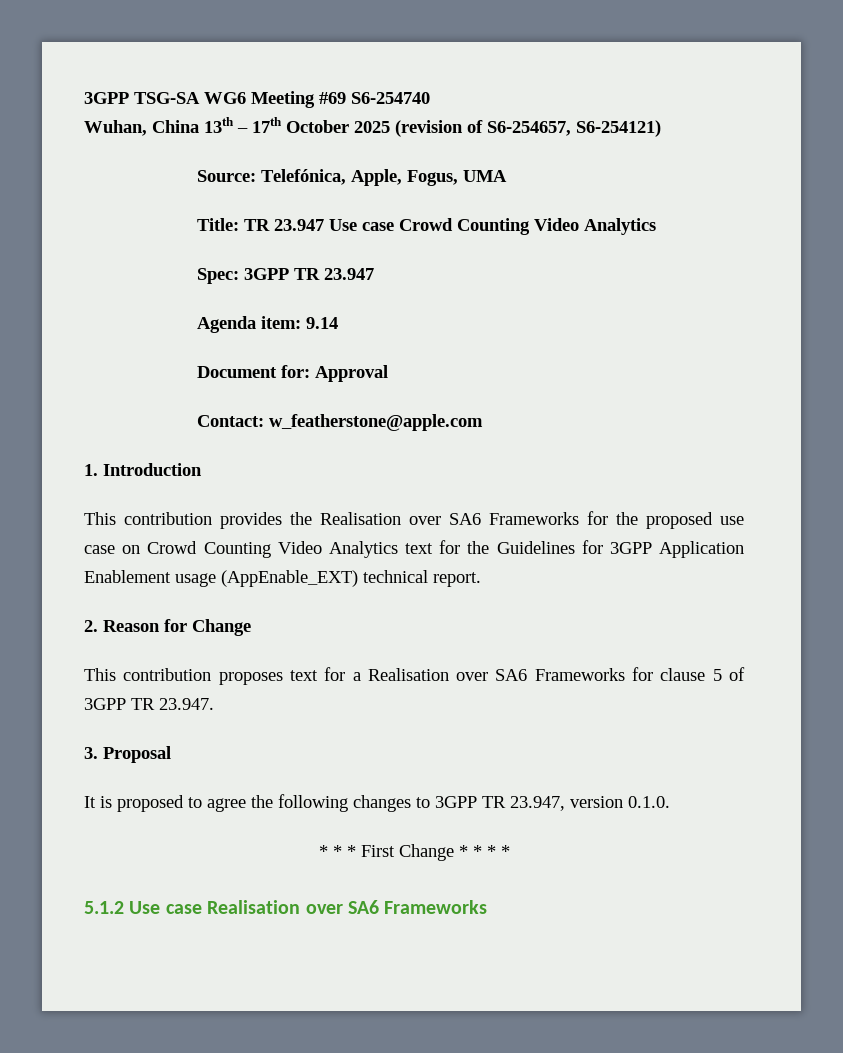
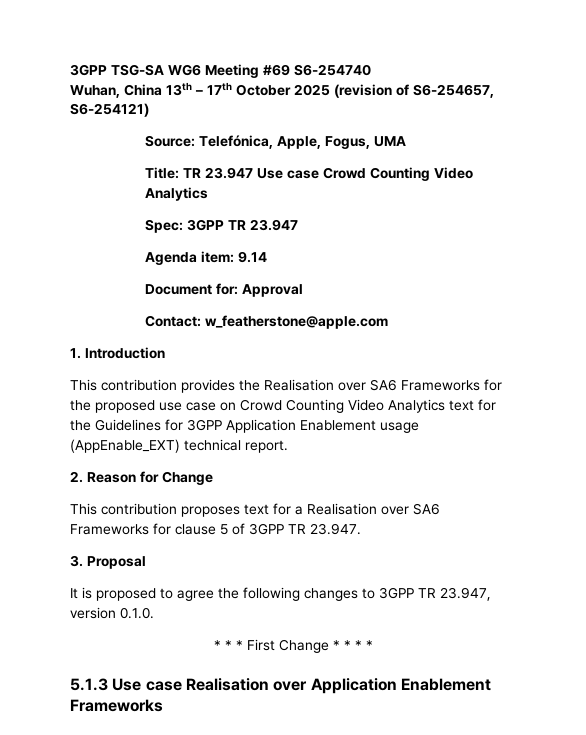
[84,901,124,914] 5.1.2 -> [70,678,108,691] 5.1.3
[348,900,379,914] SA6 -> [310,678,491,694] Application Enablement

